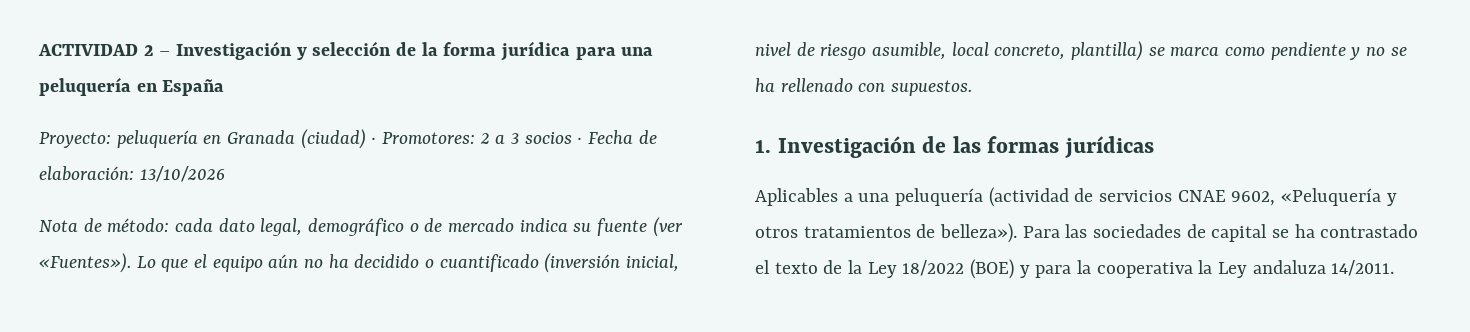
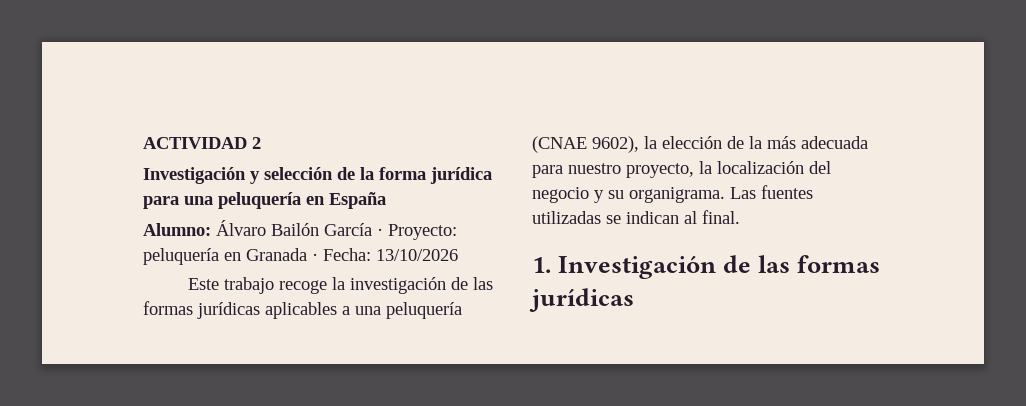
[159,51,171,56] – -> (261, 143) //
[39,129,657,149] [39,166,225,182] [39,217,683,237] [39,253,680,273] [755,41,1407,61] [755,78,973,96] Proyecto: peluquería en Granada (ciudad) · Promotores: 2 a 3 socios · Fecha de elaboración: 13/10/2026 // Nota de método: cada dato legal, demográfico o de mercado indica su fuente (ver «Fuentes»). Lo que el equipo aún no ha decidido o cuantificado (inversión inicial, nivel de riesgo asumible, local concreto, plantilla) se marca como pendiente y no se ha rellenado con supuestos. -> [143,220,457,240] [143,248,458,265] [187,277,493,294] [143,301,462,319] [532,136,868,153] [532,161,831,178] [532,185,813,203] [532,210,740,224] Alumno: Álvaro Bailón García · Proyecto: peluquería en Granada · Fecha: 13/10/2026 // Este trabajo recoge la investigación de las formas jurídicas aplicables a una peluquería (CNAE 9602), la elección de la más adecuada para nuestro proyecto, la localización del negocio y su organigrama. Las fuentes utilizadas se indican al final.
[755,187,1397,207] [755,223,1419,243] [755,259,1395,279] // Aplicables a una peluquería (actividad de servicios CNAE 9602, «Peluquería y otros tratamientos de belleza»). Para las sociedades de capital se ha contrastado el texto de la Ley 18/2022 (BOE) y para la cooperativa la Ley andaluza 14/2011. -> (634, 300) none

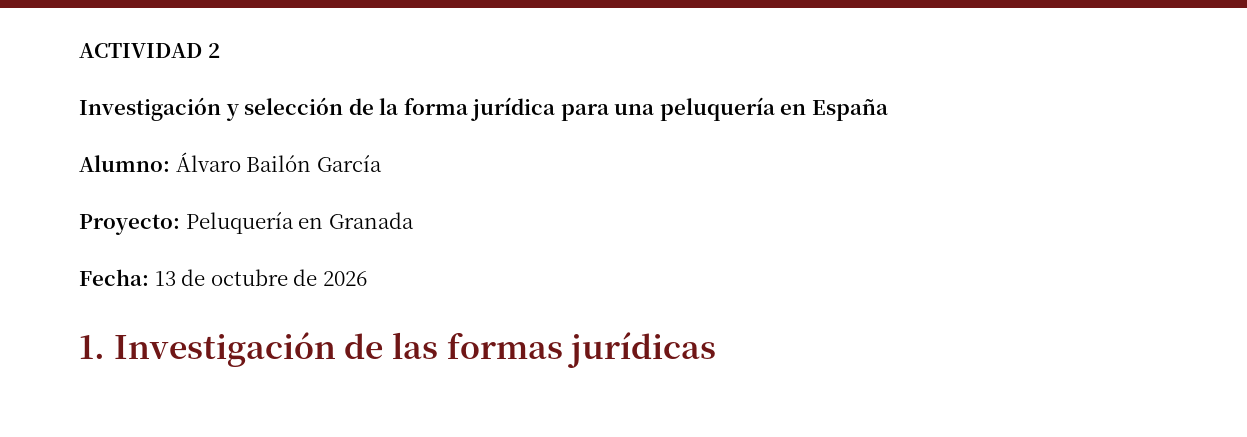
[377,224,457,240] [143,248,219,265] · Proyecto: peluquería -> [79,212,294,235] // Proyecto: Peluquería
[312,248,458,261] [187,277,493,294] [143,301,462,319] [532,136,868,153] [532,161,831,178] [532,185,813,203] [532,210,740,224] · Fecha: 13/10/2026 // Este trabajo recoge la investigación de las formas jurídicas aplicables a una peluquería (CNAE 9602), la elección de la más adecuada para nuestro proyecto, la localización del negocio y su organigrama. Las fuentes utilizadas se indican al final. -> [79,269,367,286] // Fecha: 13 de octubre de 2026

